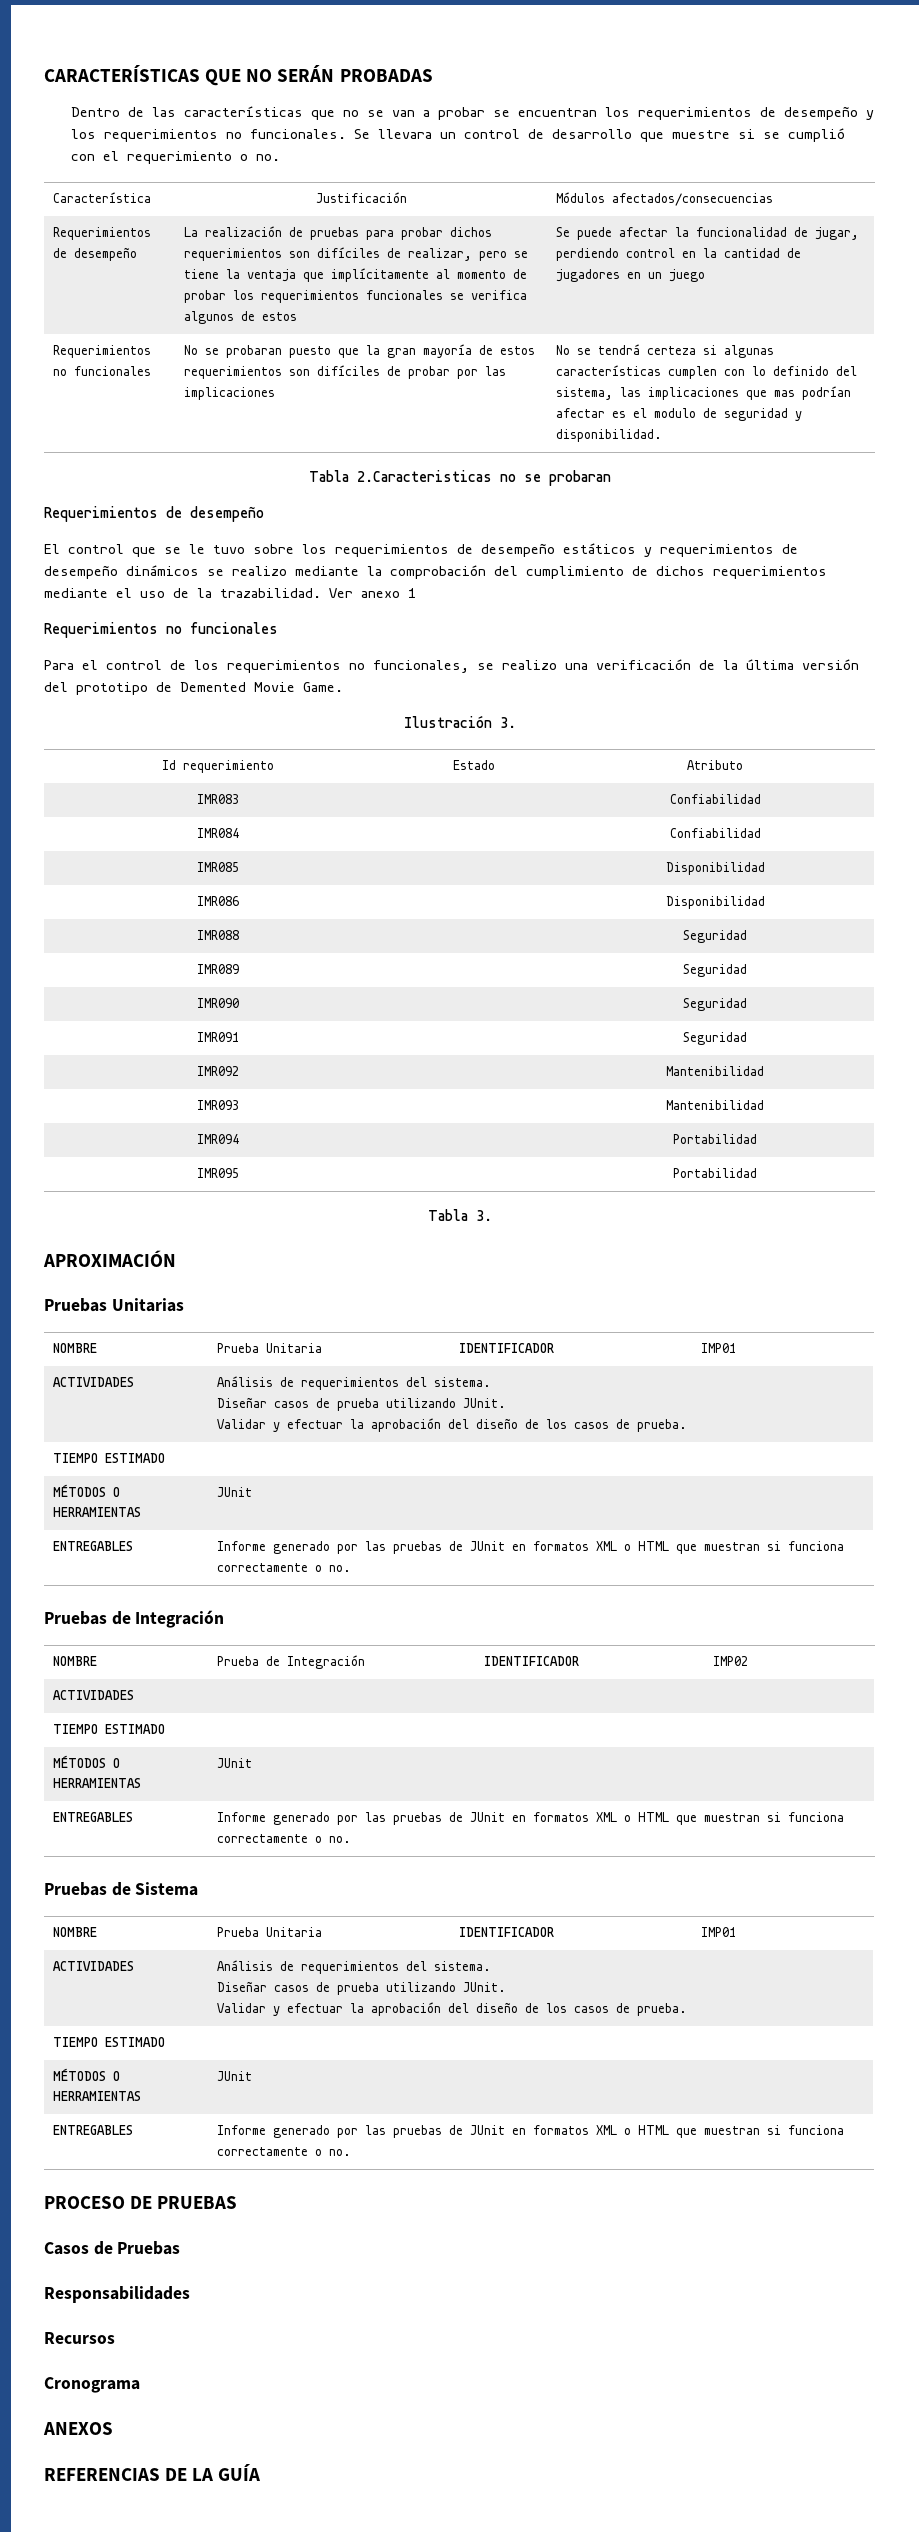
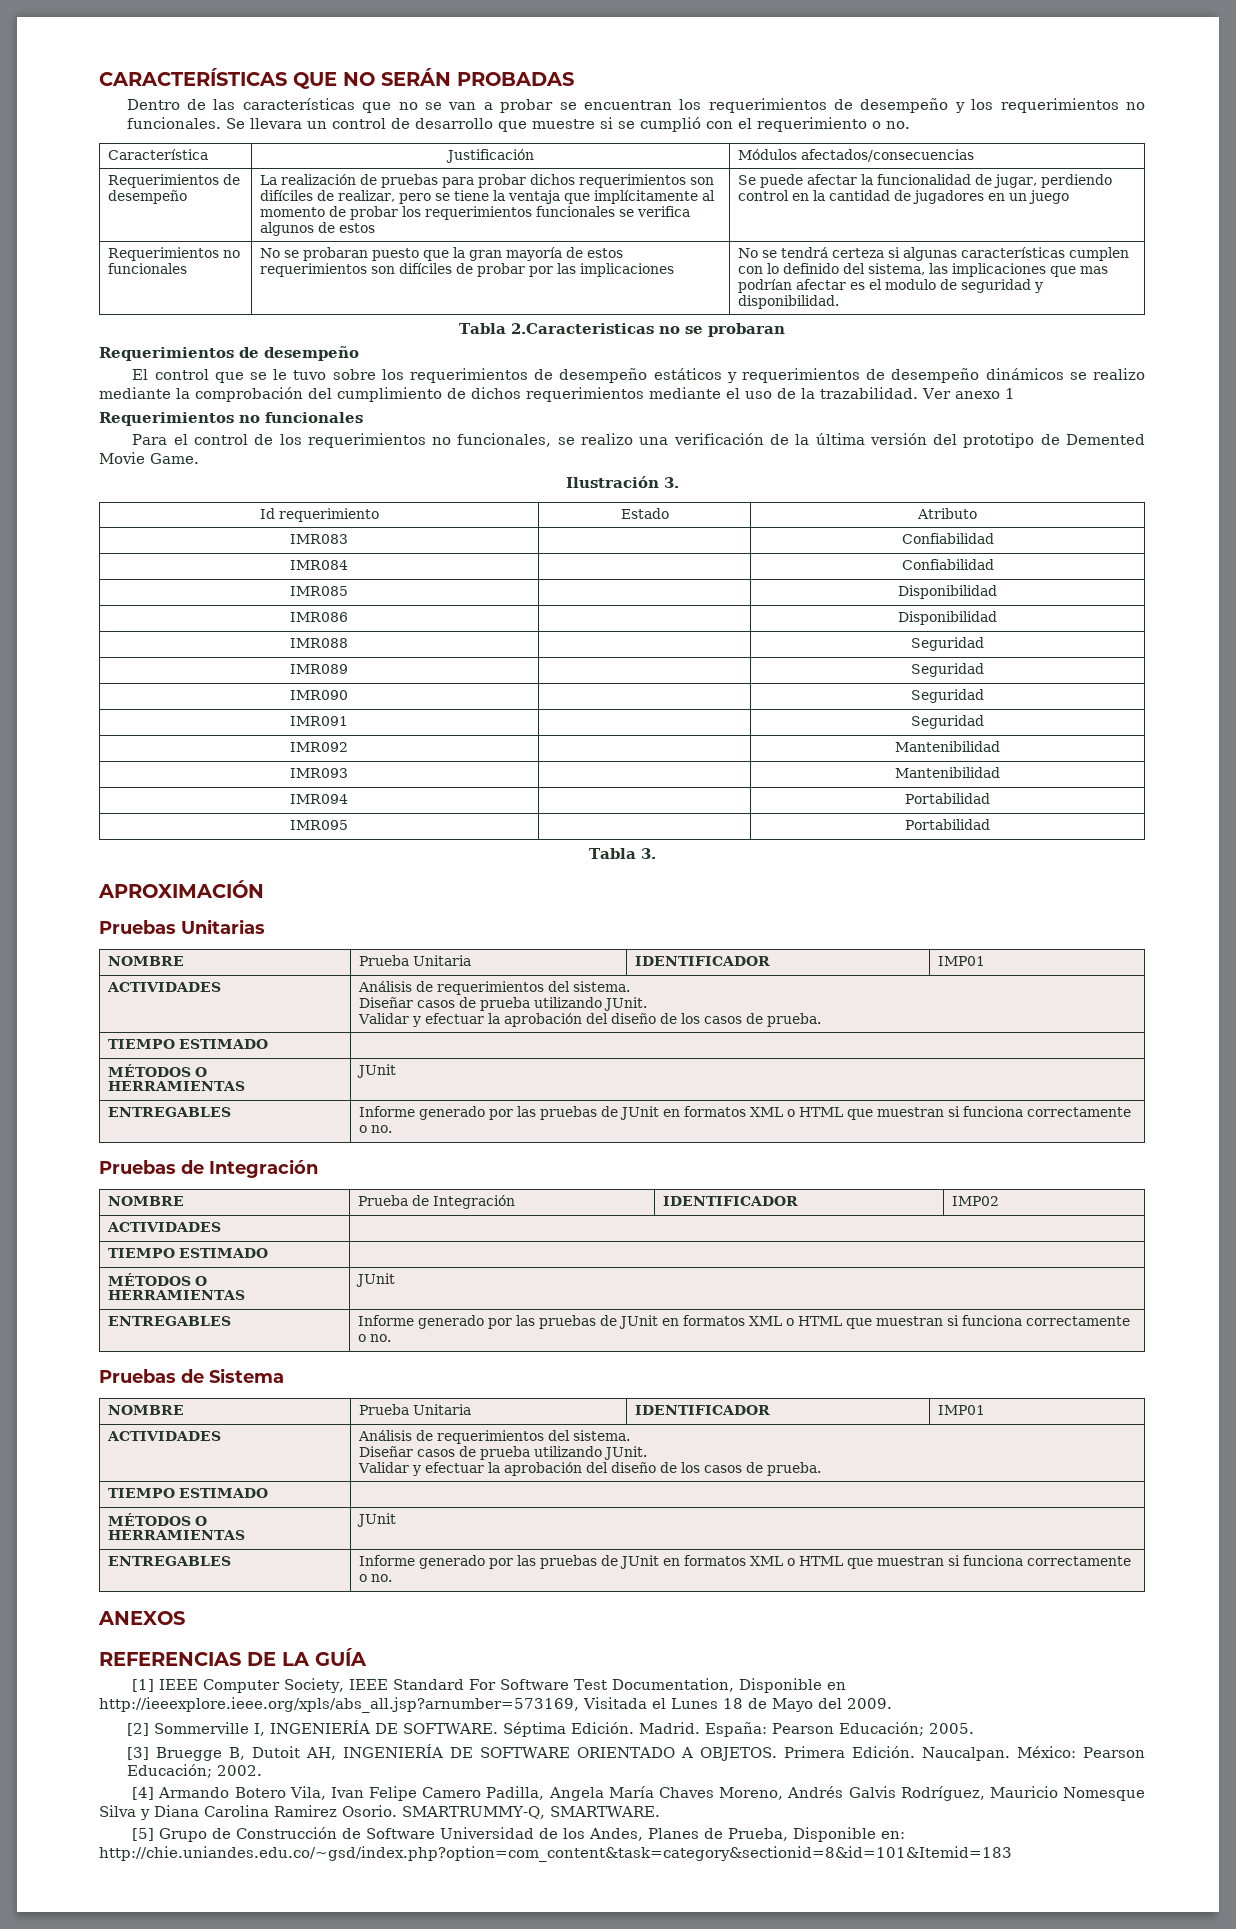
[44,2196,238,2209] [44,2241,181,2255] [44,2286,190,2303] [44,2332,115,2344] [44,2377,140,2393] // PROCESO DE PRUEBAS // Casos de Pruebas // Responsabilidades // Recursos // Cronograma -> (392, 1578) none
(261, 2472) none -> [132,1678,847,1693] [99,1697,892,1713] [126,1720,974,1737] [126,1744,1145,1761] [126,1764,262,1778] [132,1786,1146,1801] [99,1805,660,1820] [132,1827,906,1842] [99,1846,1012,1862] // [1] IEEE Computer Society, IEEE Standard For Software Test Documentation, Disponible en http://ieeexplore.ieee.org/xpls/abs_all.jsp?arnumber=573169, Visitada el Lunes 18 de Mayo del 2009. // [2] Sommerville I, INGENIERÍA DE SOFTWARE. Séptima Edición. Madrid. España: Pearson Educación; 2005. // [3] Bruegge B, Dutoit AH, INGENIERÍA DE SOFTWARE ORIENTADO A OBJETOS. Primera Edición. Naucalpan. México: Pearson Educación; 2002. // [4] Armando Botero Vila, Ivan Felipe Camero Padilla, Angela María Chaves Moreno, Andrés Galvis Rodríguez, Mauricio Nomesque Silva y Diana Carolina Ramirez Osorio. SMARTRUMMY-Q, SMARTWARE. // [5] Grupo de Construcción de Software Universidad de los Andes, Planes de Prueba, Disponible en: http://chie.uniandes.edu.co/~gsd/index.php?option=com_content&task=category&sectionid=8&id=101&Itemid=183

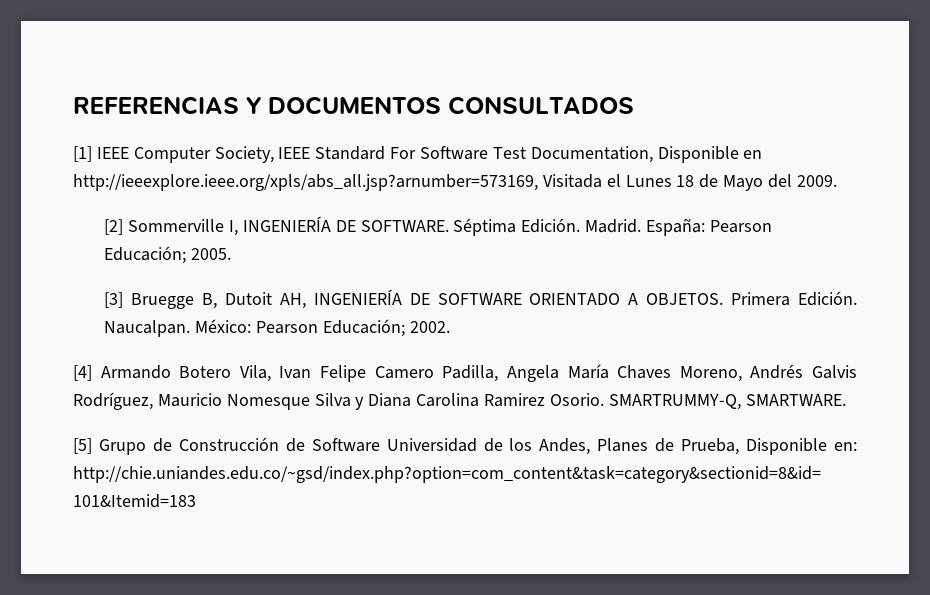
[99,68,574,89] [126,98,1145,113] [126,117,910,132] [107,149,208,160] [445,149,534,163] [737,149,974,162] [107,174,240,188] [107,190,187,204] [259,174,714,188] [259,190,715,204] [259,206,690,220] [259,222,375,236] [737,174,1112,188] [737,190,1069,204] [107,247,240,261] [107,263,187,274] [259,247,623,261] [259,263,674,277] [737,247,1129,261] [737,263,1108,277] [737,279,1043,293] [737,295,839,309] [459,323,785,337] [99,346,359,361] [132,368,1145,383] [99,387,1015,402] [99,412,363,426] [132,433,1145,448] [99,452,199,464] [565,476,679,488] [259,508,379,522] [620,508,669,519] [917,508,977,519] [290,534,348,544] [901,533,994,544] [290,560,348,570] [901,559,994,570] [290,586,348,596] [898,585,997,599] [290,612,348,622] [898,611,997,625] [290,638,348,648] [911,637,984,651] [290,664,348,674] [911,663,984,677] [290,690,348,700] [911,689,984,703] [290,716,348,726] [911,715,984,729] [290,742,348,752] [895,741,1000,752] [290,768,348,778] [895,767,1000,778] [290,794,348,804] [905,793,990,804] [290,820,348,830] [905,819,990,830] [588,848,656,859] [98,880,264,898] [99,919,265,934] [107,956,184,966] [358,955,471,966] [634,956,770,966] [937,956,985,966] [106,982,221,992] [357,981,630,995] [358,997,647,1011] [357,1013,821,1027] [107,1039,268,1049] [107,1064,207,1077] [107,1081,245,1091] [356,1064,396,1078] [107,1107,231,1117] [358,1106,1131,1120] [358,1125,392,1133] [99,1159,318,1178] [107,1196,184,1206] [357,1195,515,1209] [662,1196,798,1206] [951,1196,999,1206] [106,1222,221,1232] [107,1248,268,1258] [107,1273,207,1286] [107,1290,245,1300] [355,1273,395,1287] [107,1316,231,1326] [357,1315,1130,1329] [357,1334,391,1342] [99,1368,284,1383] [107,1405,184,1415] [358,1404,471,1415] [634,1405,770,1415] [937,1405,985,1415] [106,1431,221,1441] [357,1430,630,1444] [358,1446,647,1460] [357,1462,821,1476] [107,1488,268,1498] [107,1513,207,1526] [107,1530,245,1540] [356,1513,396,1527] [107,1556,231,1566] [358,1555,1131,1569] [358,1574,392,1582] [98,1611,185,1625] [99,1648,367,1666] CARACTERÍSTICAS QUE NO SERÁN PROBADAS // Dentro de las características que no se van a probar se encuentran los requerimientos de desempeño y los requerimientos no funcionales. Se llevara un control de desarrollo que muestre si se cumplió con el requerimiento o no. // Característica | Justificación | Módulos afectados/consecuencias // Requerimientos de desempeño | La realización de pruebas para probar dichos requerimientos son difíciles de realizar, pero se tiene la ventaja que implícitamente al momento de probar los requerimientos funcionales se verifica algunos de estos | Se puede afectar la funcionalidad de jugar, perdiendo control en la cantidad de jugadores en un juego // Requerimientos no funcionales | No se probaran puesto que la gran mayoría de estos requerimientos son difíciles de probar por las implicaciones | No se tendrá certeza si algunas características cumplen con lo definido del sistema, las implicaciones que mas podrían afectar es el modulo de seguridad y disponibilidad. // Tabla 2.Caracteristicas no se probaran // Requerimientos de desempeño // El control que se le tuvo sobre los requerimientos de desempeño estáticos y requerimientos de desempeño dinámicos se realizo mediante la comprobación del cumplimiento de dichos requerimientos mediante el uso de la trazabilidad. Ver anexo 1 // Requerimientos no funcionales // Para el control de los requerimientos no funcionales, se realizo una verificación de la última versión del prototipo de Demented Movie Game. // Ilustración 3. // Id requerimiento | Estado | Atributo // IMR083 | | Confiabilidad // IMR084 | | Confiabilidad // IMR085 | | Disponibilidad // IMR086 | | Disponibilidad // IMR088 | | Seguridad // IMR089 | | Seguridad // IMR090 | | Seguridad // IMR091 | | Seguridad // IMR092 | | Mantenibilidad // IMR093 | | Mantenibilidad // IMR094 | | Portabilidad // IMR095 | | Portabilidad // Tabla 3. // APROXIMACIÓN // Pruebas Unitarias // NOMBRE | Prueba Unitaria | IDENTIFICADOR | IMP01 // ACTIVIDADES | Análisis de requerimientos del sistema. // Diseñar casos de prueba utilizando JUnit. // Validar y efectuar la aprobación del diseño de los casos de prueba. // TIEMPO ESTIMADO | // MÉTODOS O HERRAMIENTAS | JUnit // ENTREGABLES | Informe generado por las pruebas de JUnit en formatos XML o HTML que muestran si funciona correctamente o no. // Pruebas de Integración // NOMBRE | Prueba de Integración | IDENTIFICADOR | IMP02 // ACTIVIDADES | // TIEMPO ESTIMADO | // MÉTODOS O HERRAMIENTAS | JUnit // ENTREGABLES | Informe generado por las pruebas de JUnit en formatos XML o HTML que muestran si funciona correctamente o no. // Pruebas de Sistema // NOMBRE | Prueba Unitaria | IDENTIFICADOR | IMP01 // ACTIVIDADES | Análisis de requerimientos del sistema. // Diseñar casos de prueba utilizando JUnit. // Validar y efectuar la aprobación del diseño de los casos de prueba. // TIEMPO ESTIMADO | // MÉTODOS O HERRAMIENTAS | JUnit // ENTREGABLES | Informe generado por las pruebas de JUnit en formatos XML o HTML que muestran si funciona correctamente o no. // ANEXOS // REFERENCIAS DE LA GUÍA -> [73,96,634,115] REFERENCIAS Y DOCUMENTOS CONSULTADOS

